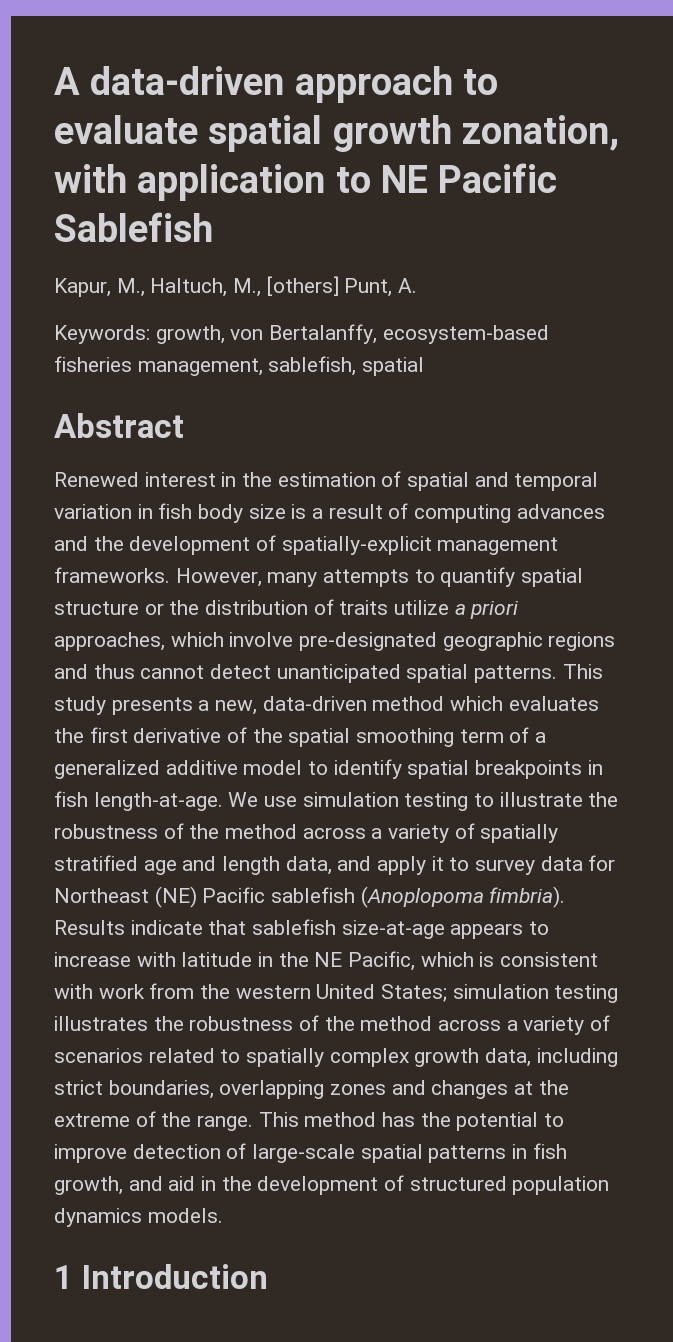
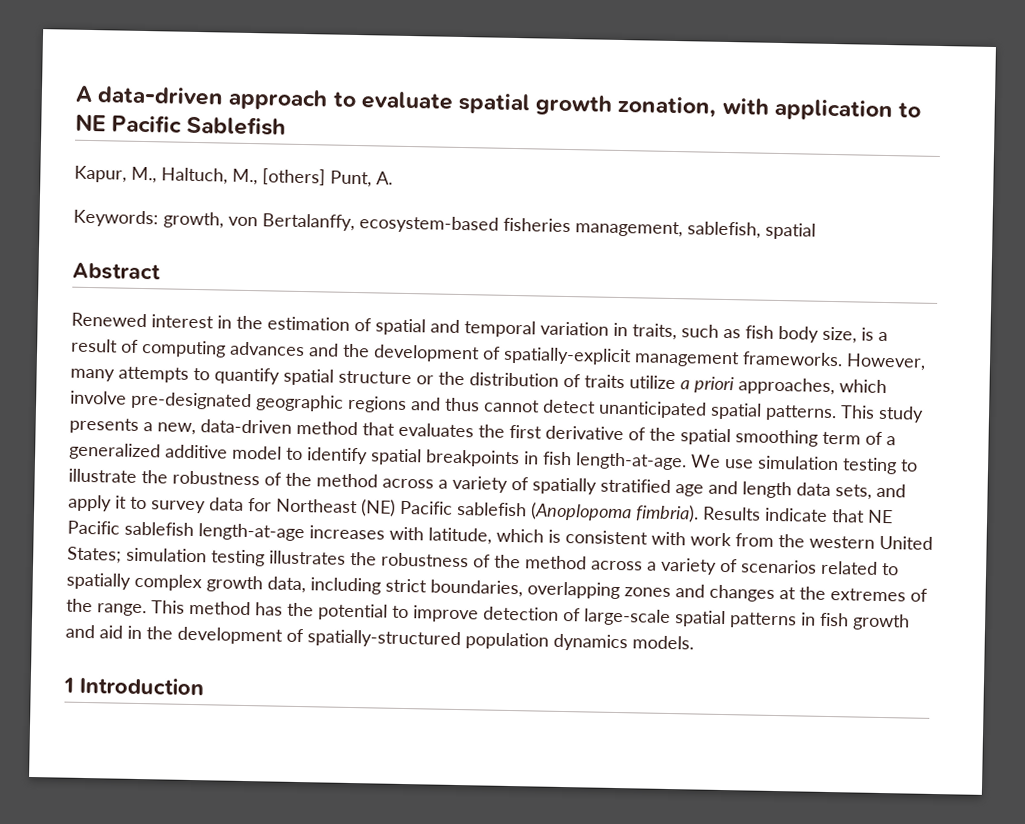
(153, 511) none -> [632,323,741,341] traits, such as
[248,504,286,519] size -> [822,326,857,344] size,
[450,696,504,711] which -> [362,422,395,436] that
[285,856,332,875] data, -> [796,482,872,500] data sets,
[252,919,550,939] [54,951,416,971] sablefish size-at-age appears to increase with latitude in the NE Pacific, -> [867,509,893,524] [67,520,492,545] NE Pacific sablefish length-at-age increases with latitude,
[54,1113,130,1127] extreme -> [830,588,906,602] extremes
[54,1176,123,1195] growth, -> [852,613,910,631] growth
[409,1176,507,1191] structured -> [307,629,461,649] spatially-structured

